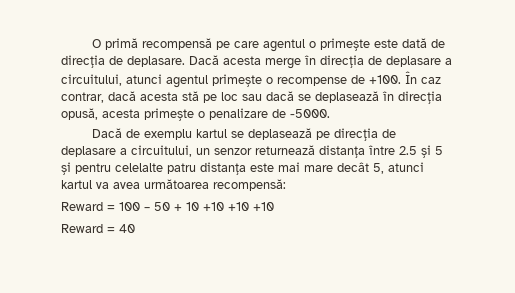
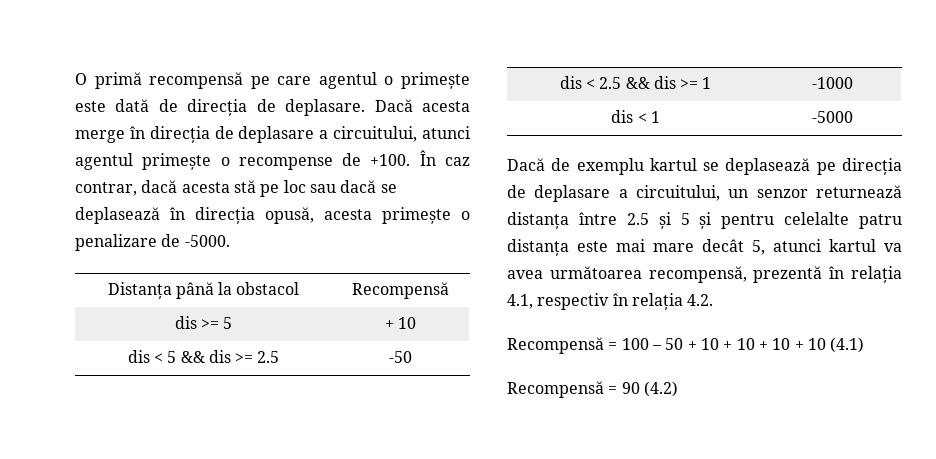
(330, 113) none -> [107,282,300,299] [352,282,449,299] [174,316,233,329] [384,317,417,329] [127,350,280,363] [389,351,412,363] [559,76,712,89] [812,77,853,89] [611,110,660,123] [812,111,853,123] // Distanța până la obstacol | Recompensă // dis >= 5 | + 10 // dis < 5 && dis >= 2.5 | -50 // dis < 2.5 && dis >= 1 | -1000 // dis < 1 | -5000
[213,179,286,191] [61,202,103,211] recompensă: // Reward -> [648,266,902,283] [507,293,714,310] [507,337,604,354] recompensă, prezentă în relația 4.1, respectiv în relația 4.2. // Recompensă
[203,202,274,211] [61,224,135,233] +10 +10 +10 // Reward = 40 -> [723,337,865,353] [507,381,678,398] + 10 + 10 + 10 (4.1) // Recompensă = 90 (4.2)

